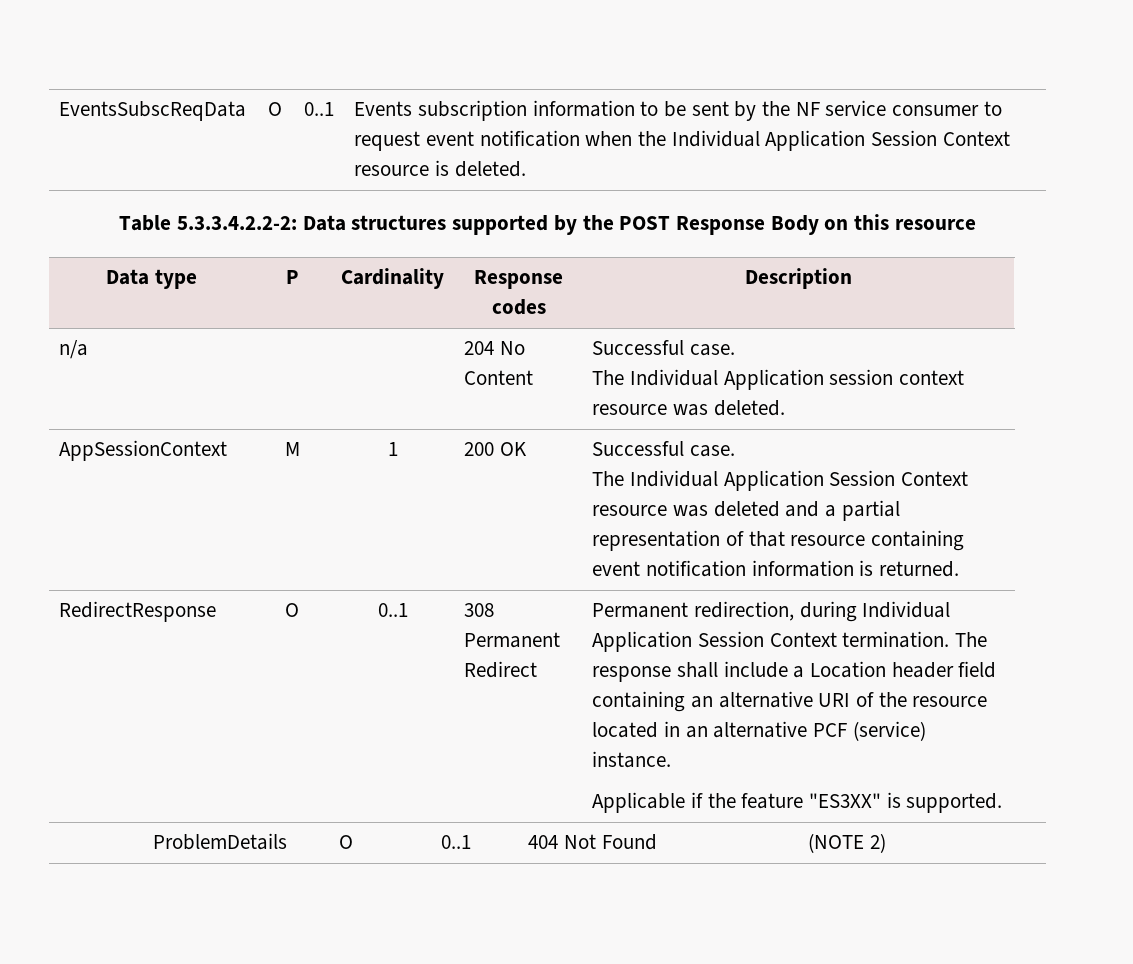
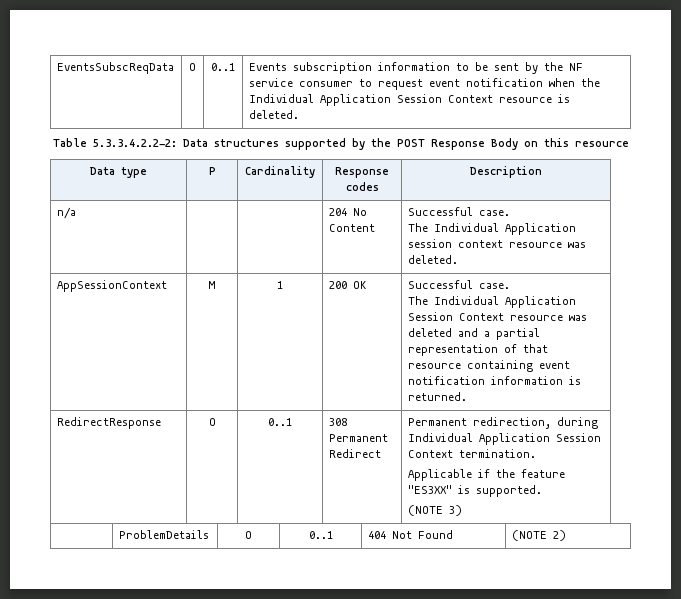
[954,632,987,647] [592,661,997,682] [592,691,988,712] [592,721,926,741] [592,751,672,768] The response shall include a Location header field containing an alternative URI of the resource located in an alternative PCF (service) instance. -> (536, 453) none
(1003, 803) none -> [407,505,462,516] // (NOTE 3)

